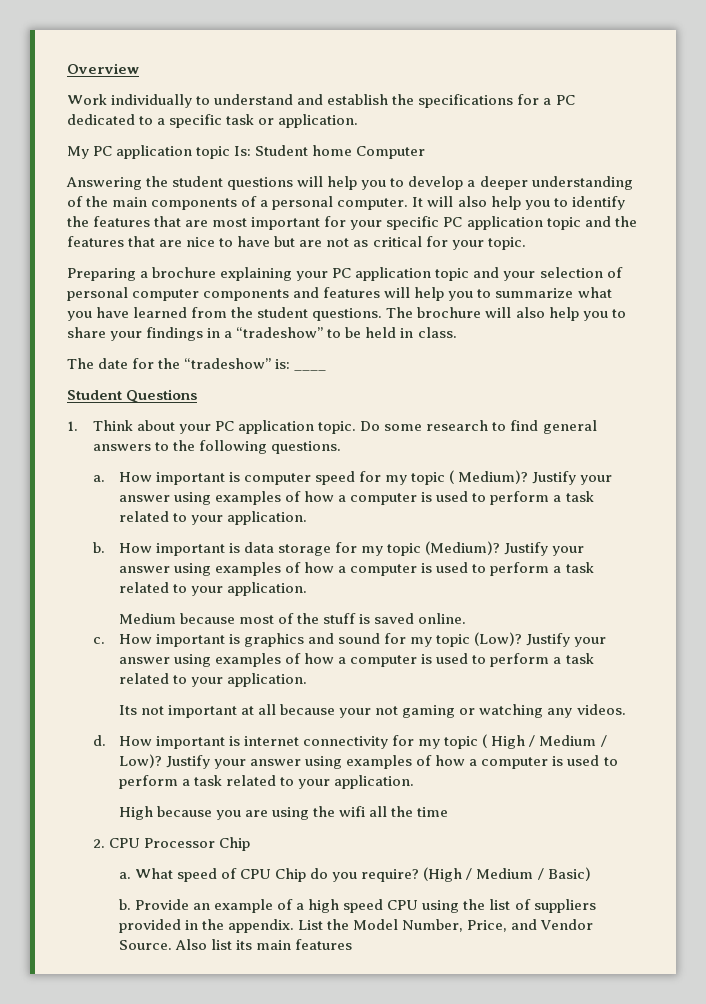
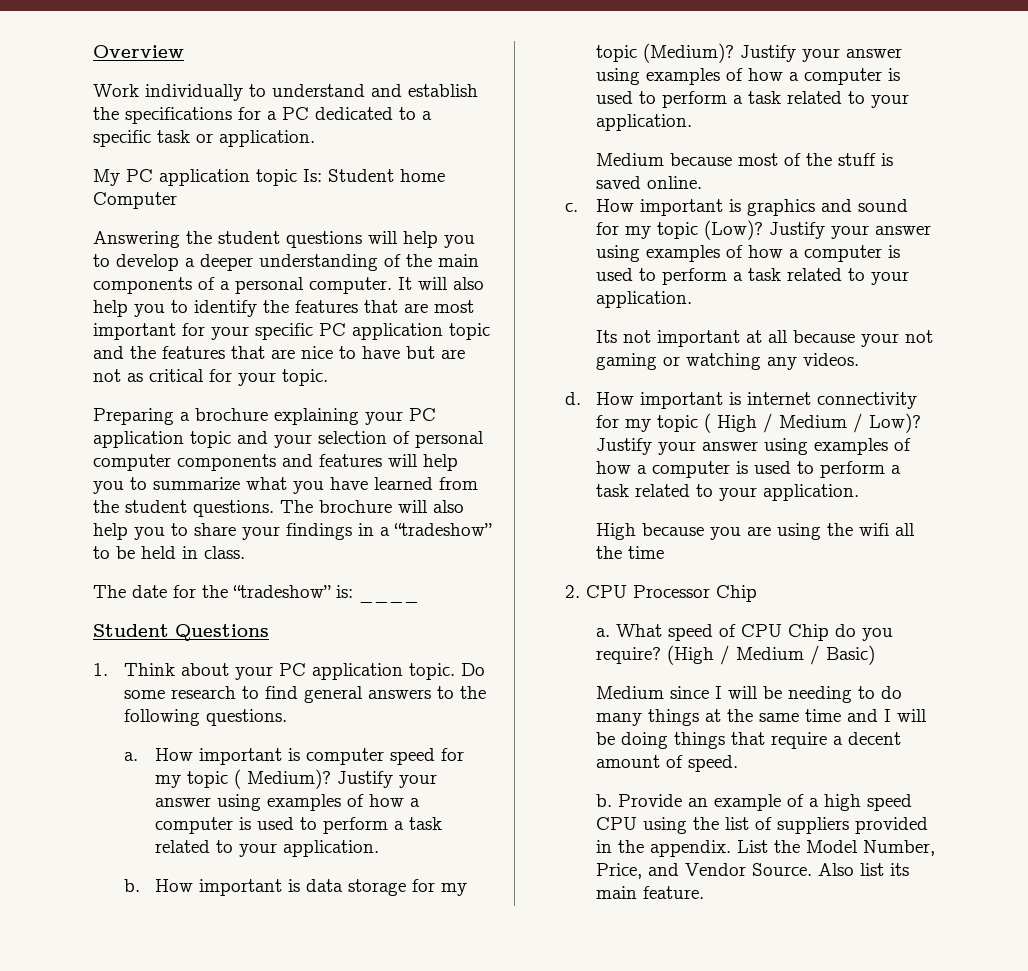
(591, 874) none -> [595,686,902,703] [595,709,927,726] [595,732,901,749] [595,755,738,772] // Medium since I will be needing to do many things at the same time and I will be doing things that require a decent amount of speed.
[295,939,353,950] features -> [642,886,704,899] feature.

